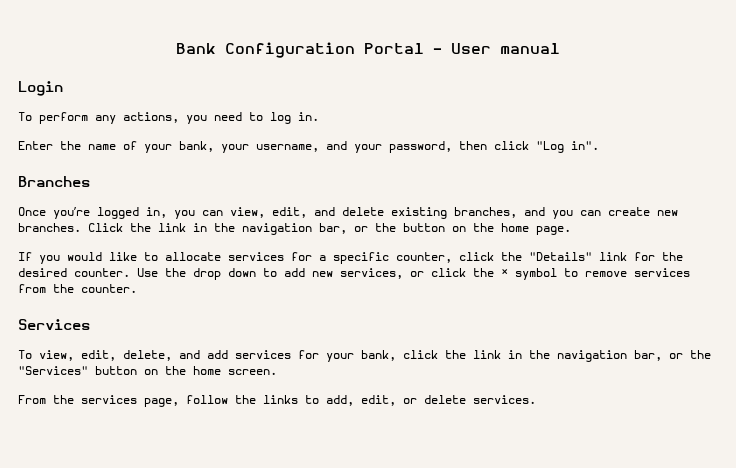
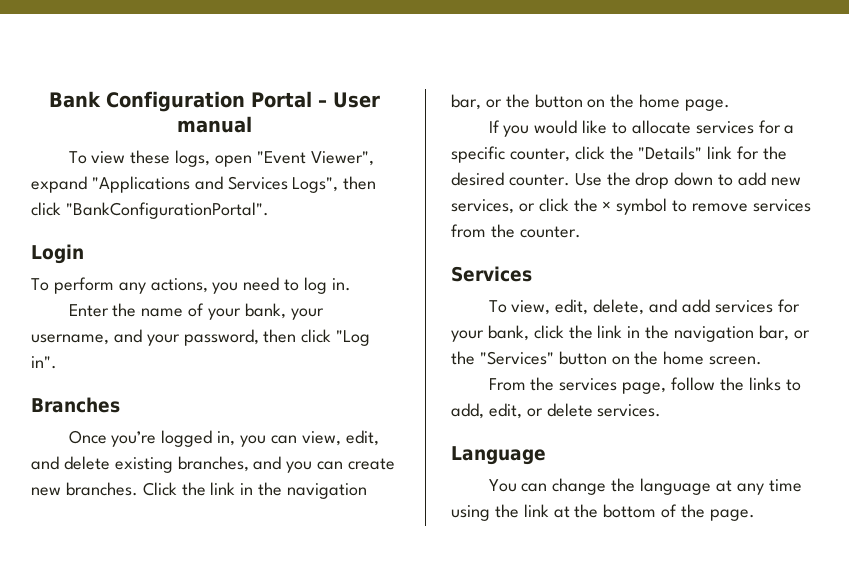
(560, 48) none -> [68,150,374,167] [31,176,377,193] [31,202,269,219] // To view these logs, open "Event Viewer", expand "Applications and Services Logs", then click "BankConfigurationPortal".
(536, 399) none -> [451,446,546,465] [488,478,802,495] [451,504,755,521] // Language // You can change the language at any time using the link at the bottom of the page.

